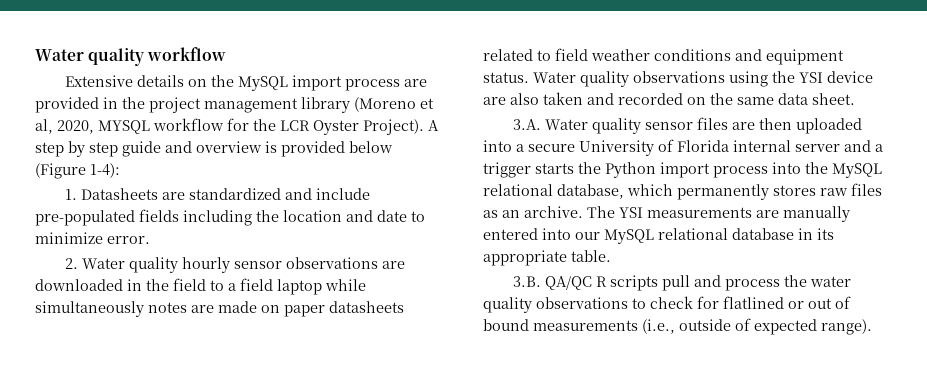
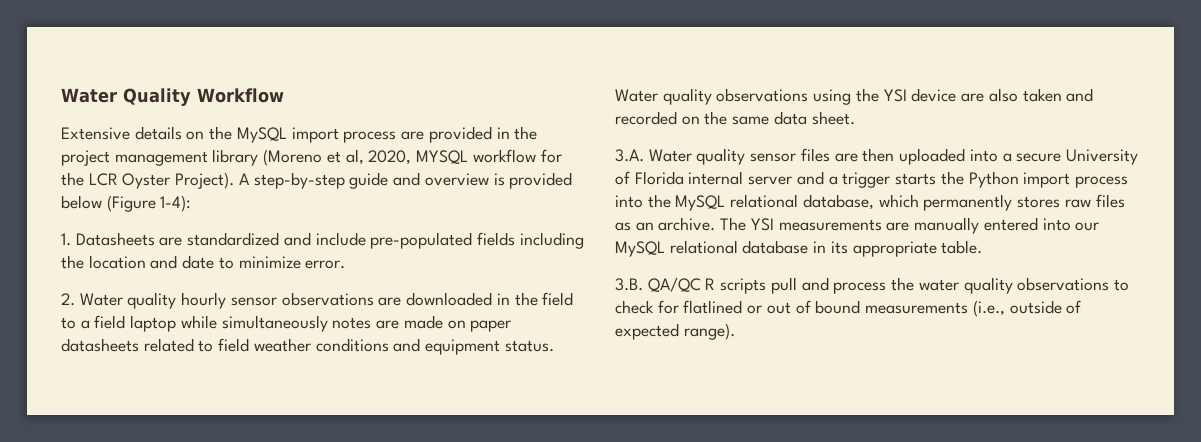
[35,47,227,66] Water quality workflow -> [61,88,284,106] Water Quality Workflow
[35,141,118,157] step by step -> [253,172,345,189] step-by-step

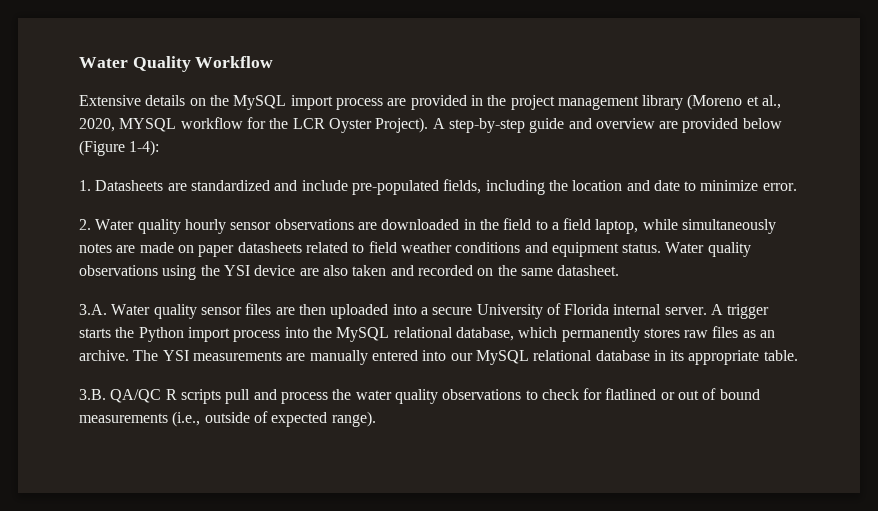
[345,149,364,165] al, -> [762,95,782,109] al.,
[493,173,505,186] is -> [659,121,679,129] are
[477,232,516,246] fields -> [443,179,482,194] fields,
[130,315,177,332] laptop -> [595,219,639,234] laptop,
[773,111,855,125] data sheet. -> [557,265,620,276] datasheet.
[748,171,838,185] server and a -> [664,304,724,315] server. A

